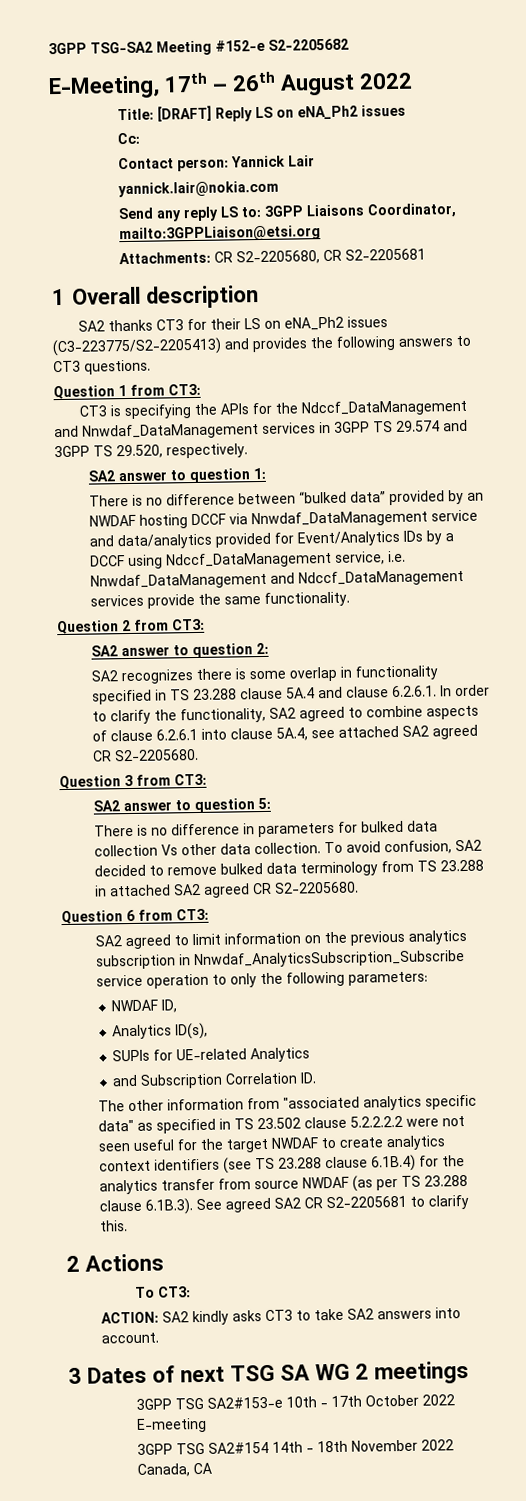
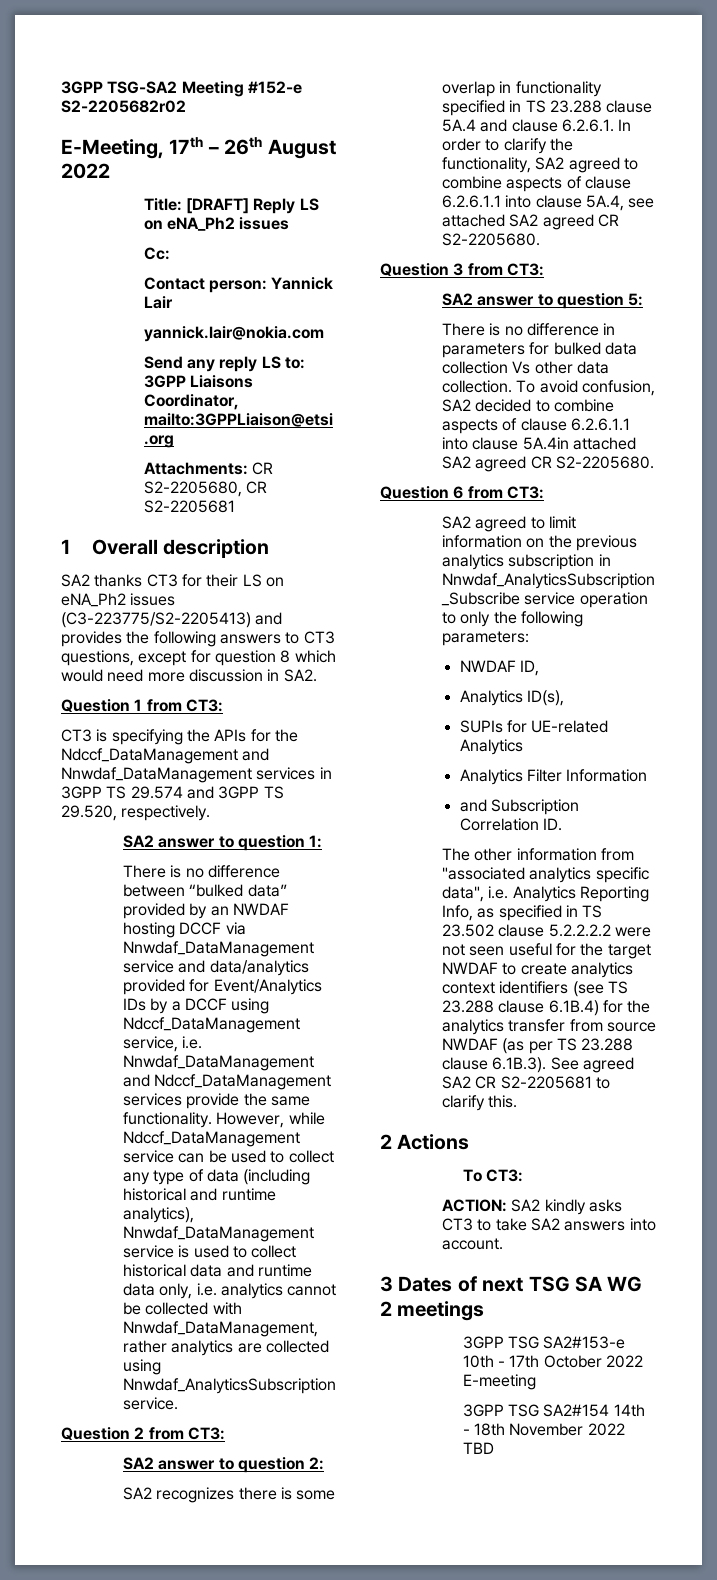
[268,38,349,51] S2-2205682 -> [61,100,186,113] S2-2205682r02
[84,359,151,375] questions. -> [61,650,336,666] [61,669,317,682] questions, except for question 8 which would need more discussion in SA2.
(350, 599) none -> [216,1112,325,1128] [122,1131,300,1147] [122,1150,334,1163] [122,1169,311,1185] [122,1188,276,1201] [122,1207,194,1223] [122,1226,314,1242] [122,1245,297,1258] [122,1264,312,1277] [122,1283,337,1299] [122,1302,242,1315] [122,1321,318,1337] [122,1340,329,1356] [122,1359,161,1375] [122,1378,336,1394] [122,1397,178,1410] However, while Ndccf_DataManagement service can be used to collect any type of data (including historical and runtime analytics), Nnwdaf_DataManagement service is used to collect historical data and runtime data only, i.e. analytics cannot be collected with Nnwdaf_DataManagement, rather analytics are collected using Nnwdaf_AnalyticsSubscription service.
[155,728,198,741] 6.2.6.1 -> [441,195,501,208] 6.2.6.1.1
[166,859,484,877] [94,885,107,897] remove bulked data terminology from TS 23.288 in -> [553,399,614,412] [441,418,630,434] [441,437,569,450] combine aspects of clause 6.2.6.1.1 into clause 5A.4in
(311, 1055) none -> [459,769,648,785] // Analytics Filter Information
[97,1119,134,1132] data" -> [441,886,649,902] [441,905,473,921] data", i.e. Analytics Reporting Info,
[136,1462,212,1477] Canada, CA -> [462,1442,494,1454] TBD

